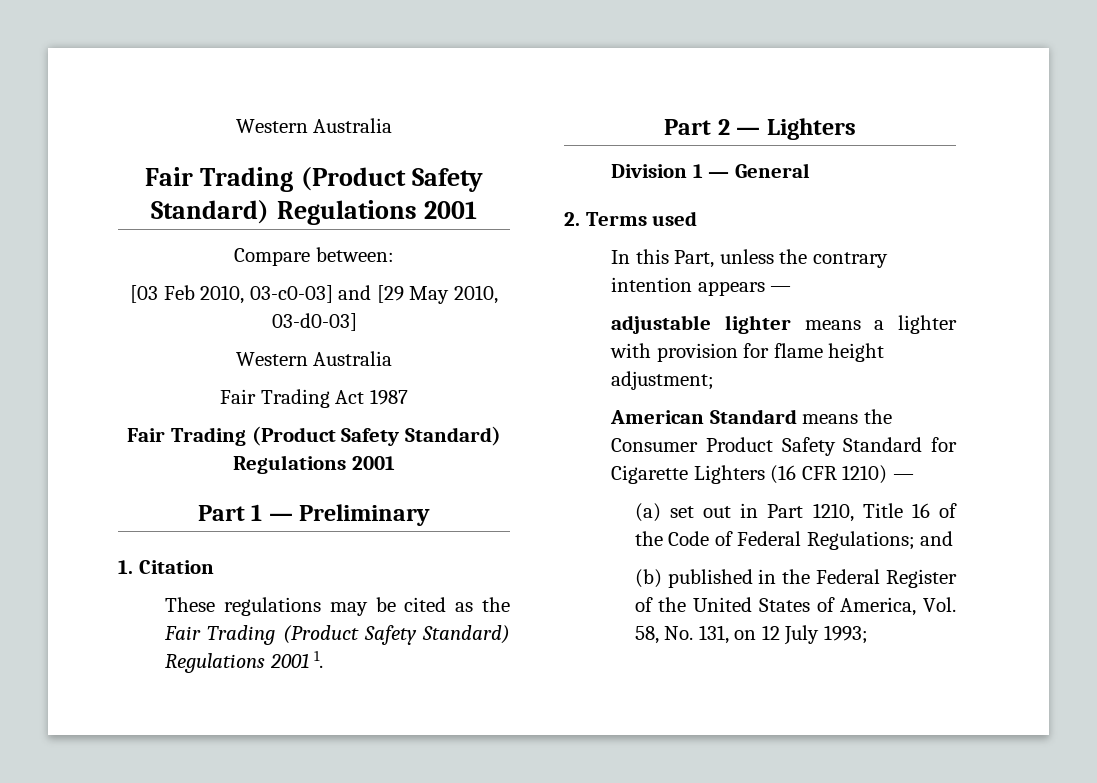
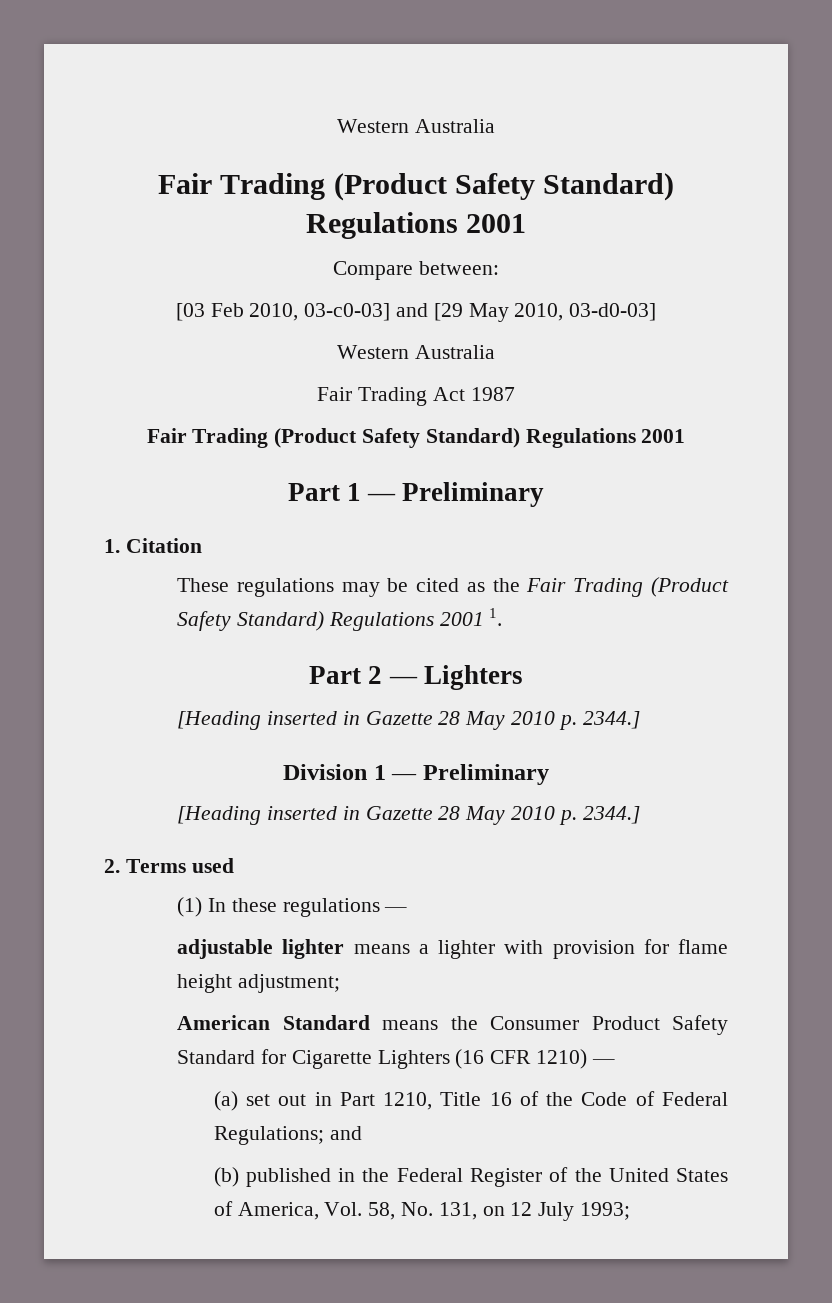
[611,163,810,178] [564,211,698,226] [611,249,888,268] [611,277,765,296] Division 1 — General // 2. Terms used // In this Part, unless the contrary intention appears -> [177,711,640,730] [283,764,549,785] [177,806,640,825] [104,858,234,873] [177,897,380,917] [Heading inserted in Gazette 28 May 2010 p. 2344.] // Division 1 — Preliminary // [Heading inserted in Gazette 28 May 2010 p. 2344.] // 2. Terms used // (1) In these regulations

